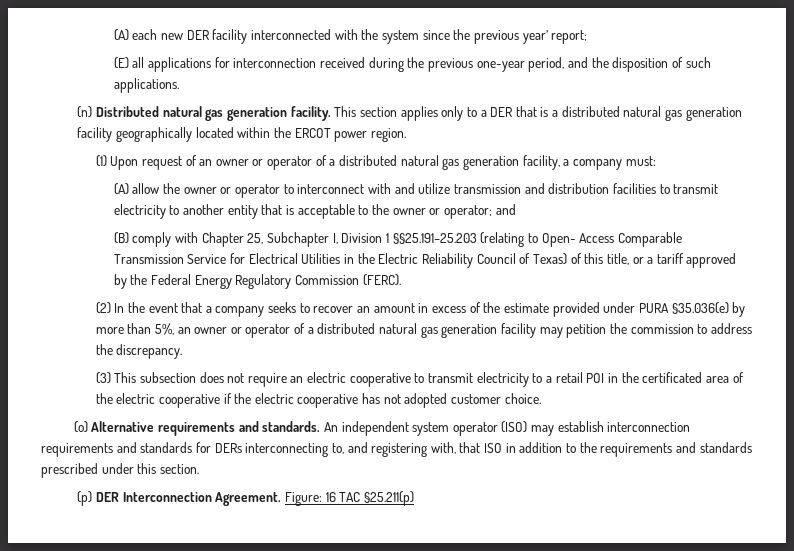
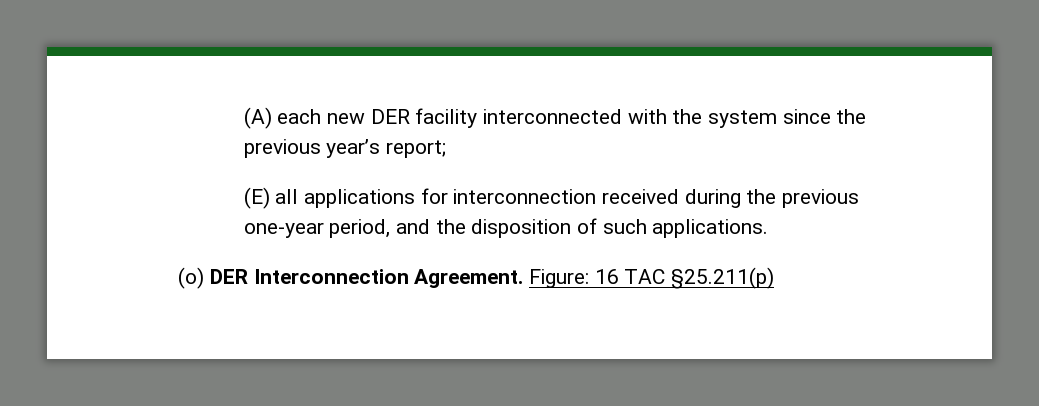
[522,30,548,44] year’ -> [326,139,381,158] year’s
[77,106,742,121] [77,127,406,142] [95,155,656,170] [113,183,719,198] [113,204,516,219] [113,232,682,247] [113,253,737,268] [113,274,401,289] [95,302,746,317] [95,323,752,338] [95,344,183,359] [95,372,744,387] [95,393,541,408] [73,421,691,436] [41,442,752,457] [41,463,199,478] [77,491,93,506] (n) Distributed natural gas generation facility. This section applies only to a DER that is a distributed natural gas generation facility geographically located within the ERCOT power region. // (1) Upon request of an owner or operator of a distributed natural gas generation facility, a company must: // (A) allow the owner or operator to interconnect with and utilize transmission and distribution facilities to transmit electricity to another entity that is acceptable to the owner or operator; and // (B) comply with Chapter 25, Subchapter I, Division 1 §§25.191–25.203 (relating to Open- Access Comparable Transmission Service for Electrical Utilities in the Electric Reliability Council of Texas) of this title, or a tariff approved by the Federal Energy Regulatory Commission (FERC). // (2) In the event that a company seeks to recover an amount in excess of the estimate provided under PURA §35.036(e) by more than 5%, an owner or operator of a distributed natural gas generation facility may petition the commission to address the discrepancy. // (3) This subsection does not require an electric cooperative to transmit electricity to a retail POI in the certificated area of the electric cooperative if the electric cooperative has not adopted customer choice. // (o) Alternative requirements and standards. An independent system operator (ISO) may establish interconnection requirements and standards for DERs interconnecting to, and registering with, that ISO in addition to the requirements and standards prescribed under this section. // (p) -> [178,267,205,289] (o)

